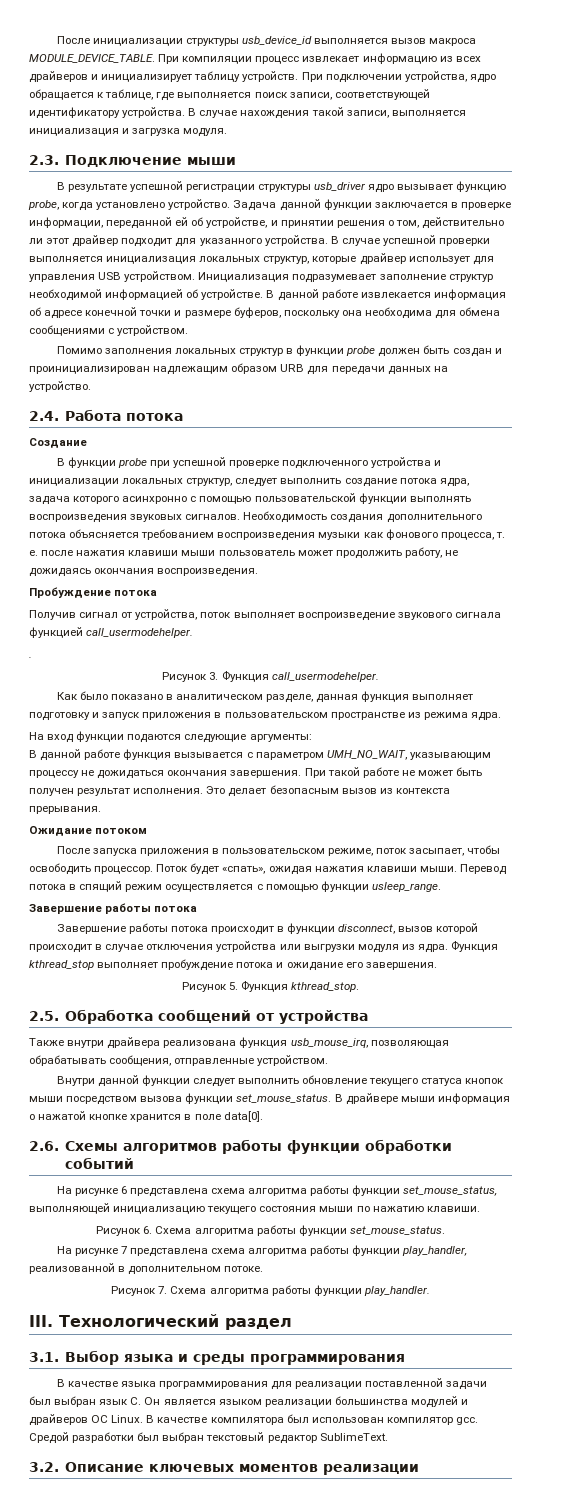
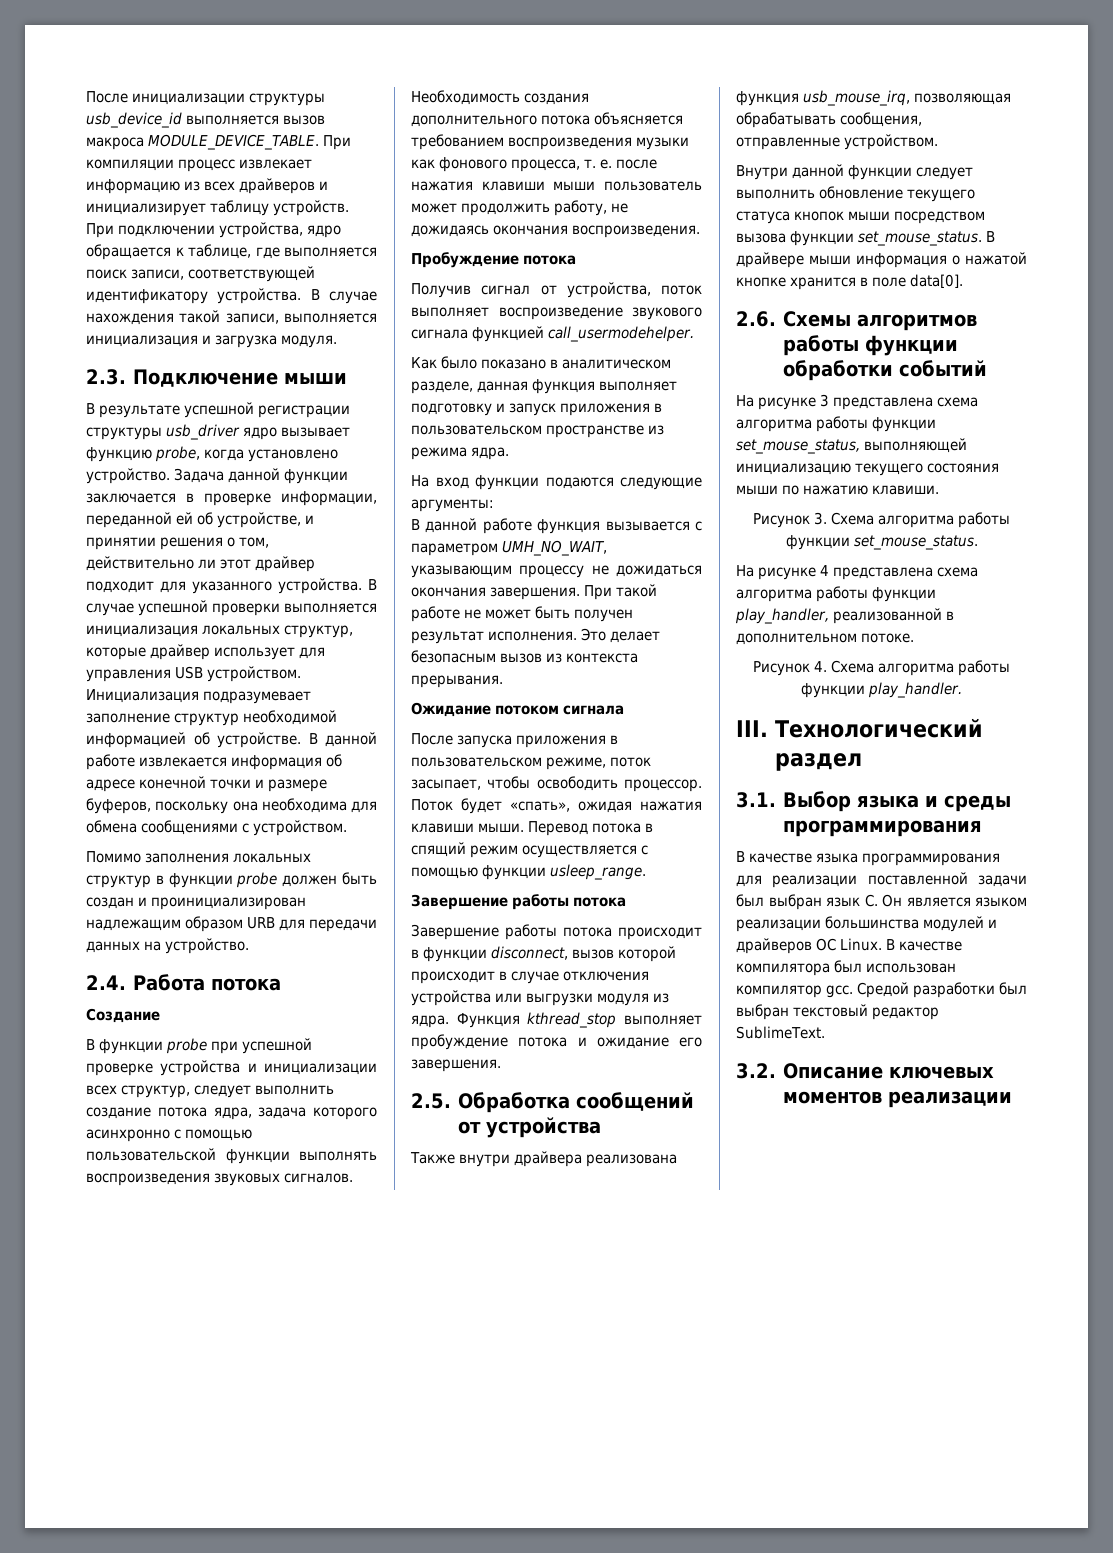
[282,460,369,469] подключенного -> (153, 1069) none
[122,478,184,484] локальных -> [86,1085,117,1095] всех
[29,657,32,658] [162,671,379,682] // . // Рисунок 3. Функция call_usermodehelper. -> (694, 334) none
(148, 831) none -> [563,705,624,715] сигнала
[181,981,360,992] // Рисунок 5. Функция kthread_stop. -> (501, 1065) none
[120,1186,127,1194] 6 -> [820,394,829,407] 3
[143,1226,153,1234] 6. -> [814,512,827,525] 3.
[120,1246,127,1254] 7 -> [820,565,829,576] 4
[158,1286,168,1294] 7. -> [814,661,827,672] 4.

